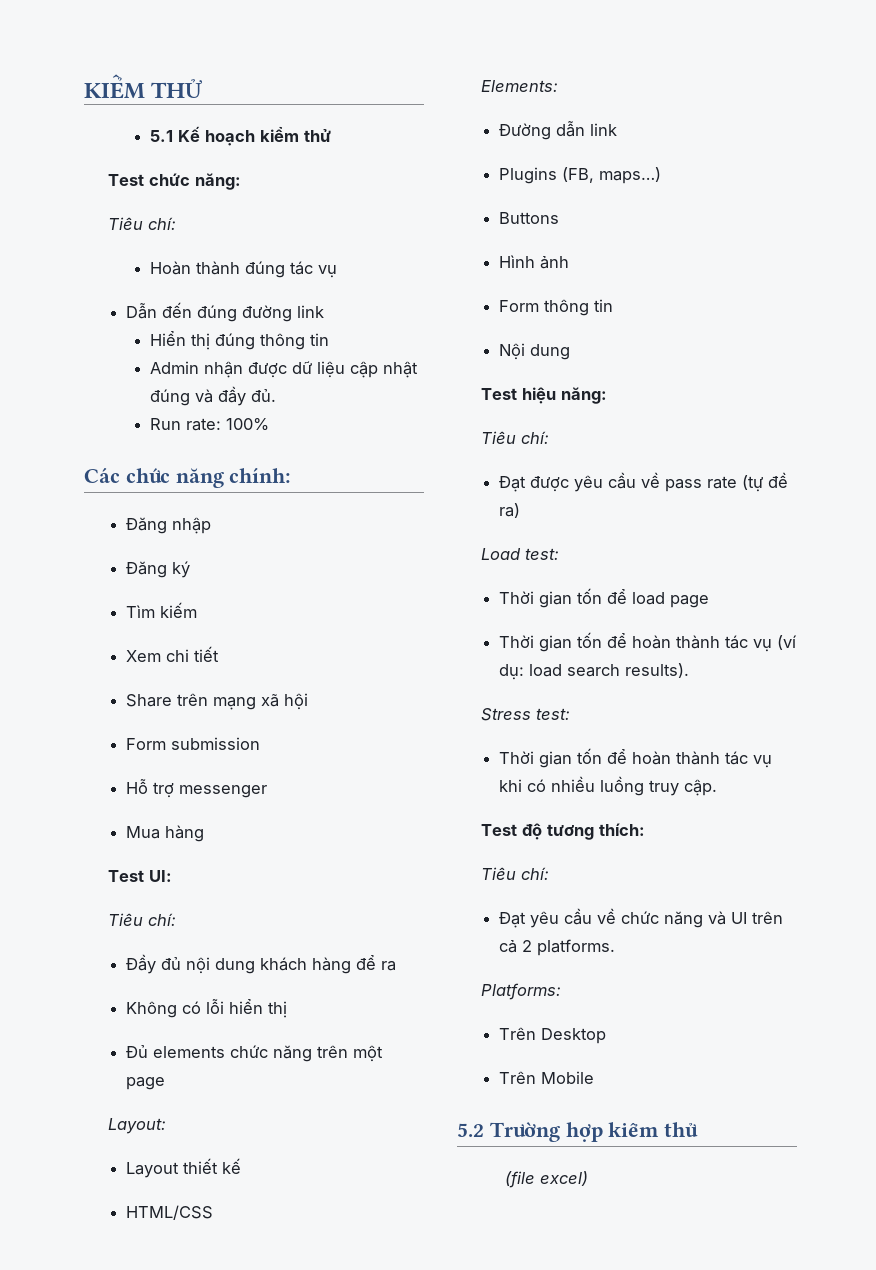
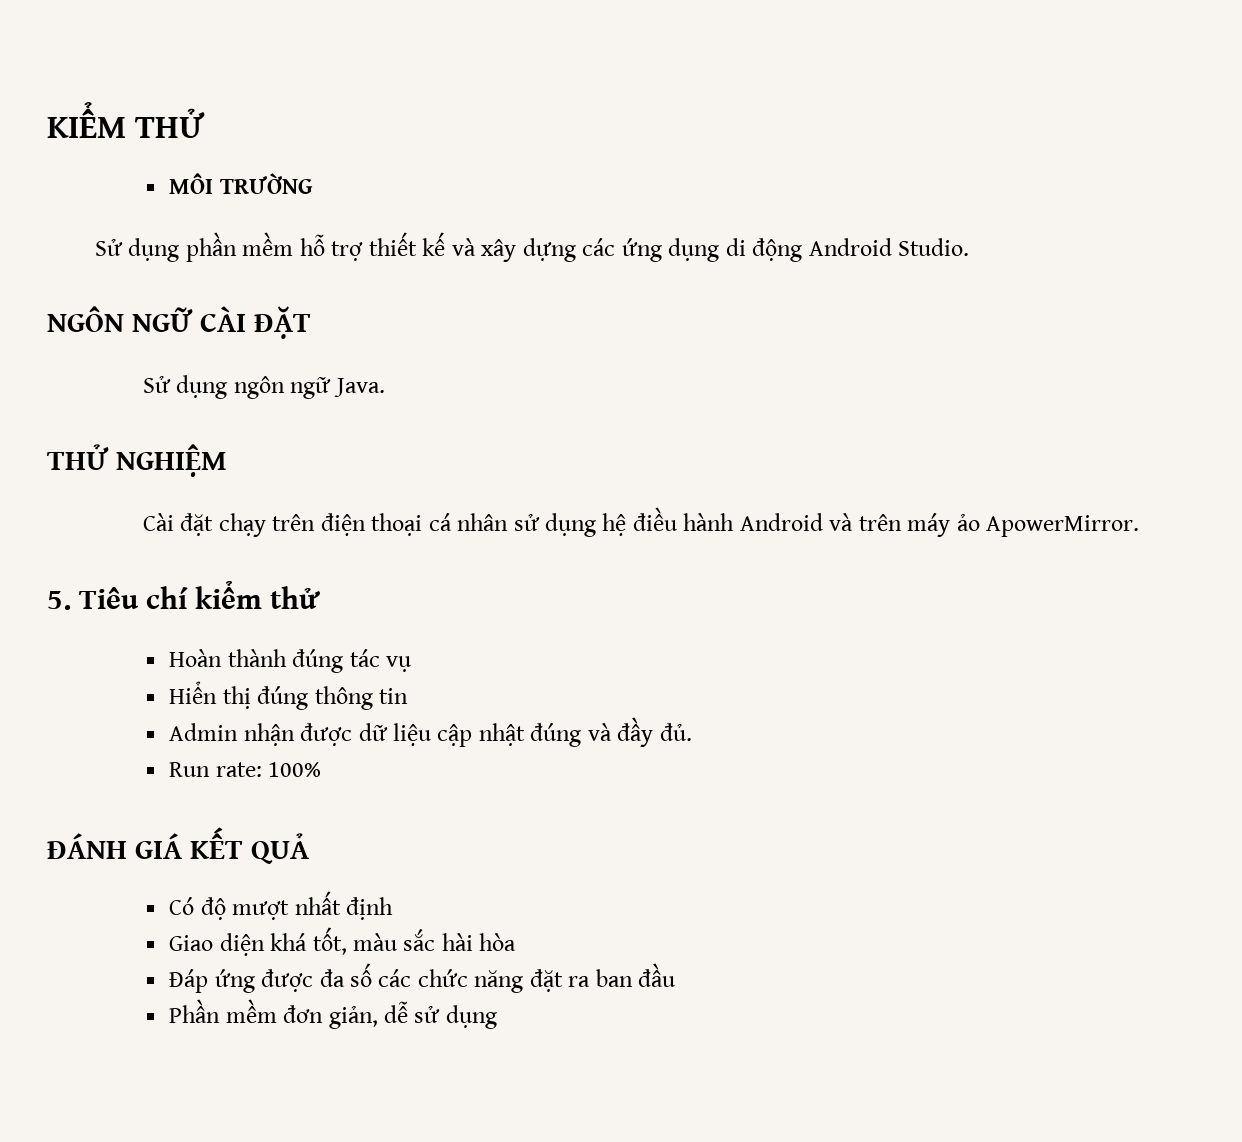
[149,126,331,146] [107,173,241,190] [107,217,176,230] 5.1 Kế hoạch kiểm thử // Test chức năng: // Tiêu chí: -> [169,173,313,194] [94,232,970,262] [47,306,312,339] [142,375,385,399] [47,444,228,477] [142,507,1140,537] [47,580,321,610] MÔI TRƯỜNG // Sử dụng phần mềm hỗ trợ thiết kế và xây dựng các ứng dụng di động Android Studio. // NGÔN NGỮ CÀI ĐẶT // Sử dụng ngôn ngữ Java. // THỬ NGHIỆM // Cài đặt chạy trên điện thoại cá nhân sử dụng hệ điều hành Android và trên máy ảo ApowerMirror. // 5. Tiêu chí kiểm thử
[125,302,324,322] // Dẫn đến đúng đường link -> (412, 664) none
[84,468,292,488] [125,517,211,534] [125,561,190,578] [125,602,197,618] [125,646,219,662] [125,693,308,710] [125,737,260,750] [125,779,267,798] [125,825,204,842] [107,870,172,882] [107,913,176,926] [125,954,396,974] [125,999,287,1018] [125,1045,383,1062] [125,1077,165,1090] [107,1118,166,1134] [125,1158,241,1178] [125,1205,213,1220] [480,80,558,92] [498,121,617,140] [498,167,661,184] [498,212,559,224] [498,255,569,269] [498,299,613,316] [498,343,570,360] [480,387,607,404] [480,431,549,444] [498,472,788,492] [498,503,520,518] [480,548,559,560] [498,588,709,608] [498,632,797,652] [498,663,689,680] [480,708,570,721] [498,748,772,768] [498,776,717,796] [480,823,645,840] [480,867,549,880] [498,908,783,928] [498,939,615,956] [480,983,561,1000] [498,1027,606,1044] [498,1071,594,1084] [457,1122,699,1142] [504,1171,588,1188] Các chức năng chính: // Đăng nhập // Đăng ký // Tìm kiếm // Xem chi tiết // Share trên mạng xã hội // Form submission // Hỗ trợ messenger // Mua hàng // Test UI: // Tiêu chí: // Đầy đủ nội dung khách hàng để ra // Không có lỗi hiển thị // Đủ elements chức năng trên một page // Layout: // Layout thiết kế // HTML/CSS // Elements: // Đường dẫn link // Plugins (FB, maps…) // Buttons // Hình ảnh // Form thông tin // Nội dung // Test hiệu năng: // Tiêu chí: // Đạt được yêu cầu về pass rate (tự đề ra) // Load test: // Thời gian tốn để load page // Thời gian tốn để hoàn thành tác vụ (ví dụ: load search results). // Stress test: // Thời gian tốn để hoàn thành tác vụ khi có nhiều luồng truy cập. // Test độ tương thích: // Tiêu chí: // Đạt yêu cầu về chức năng và UI trên cả 2 platforms. // Platforms: // Trên Desktop // Trên Mobile // 5.2 Trường hợp kiểm thử // (file excel) -> [47,827,310,864] [169,891,394,920] [169,927,517,956] [169,963,676,993] [169,999,497,1029] ĐÁNH GIÁ KẾT QUẢ // Có độ mượt nhất định // Giao diện khá tốt, màu sắc hài hòa // Đáp ứng được đa số các chức năng đặt ra ban đầu // Phần mềm đơn giản, dễ sử dụng

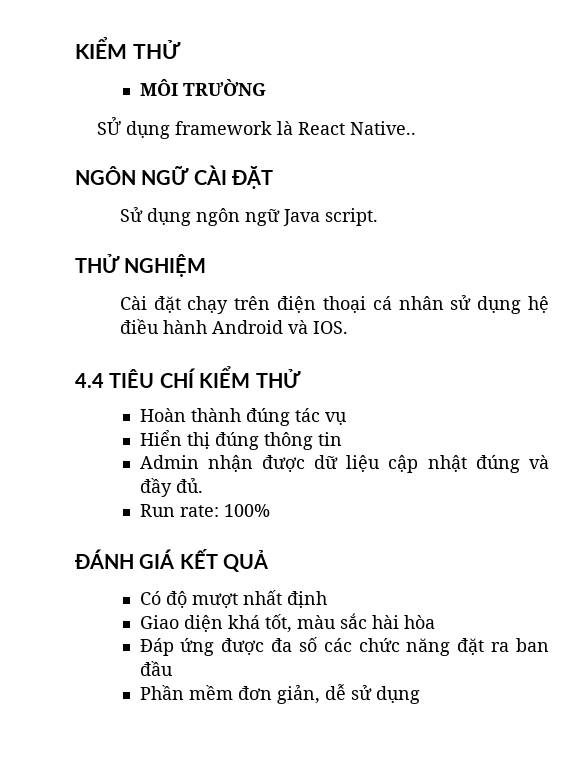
[94,232,970,262] Sử dụng phần mềm hỗ trợ thiết kế và xây dựng các ứng dụng di động Android Studio. -> [97,117,417,139] SỬ dụng framework là React Native..
[333,378,385,397] Java. -> [282,208,378,226] Java script.
[858,513,1140,537] [47,580,321,610] trên máy ảo ApowerMirror. // 5. Tiêu chí kiểm thử -> [312,321,348,334] [75,366,301,388] IOS. // 4.4 TIÊU CHÍ KIỂM THỬ

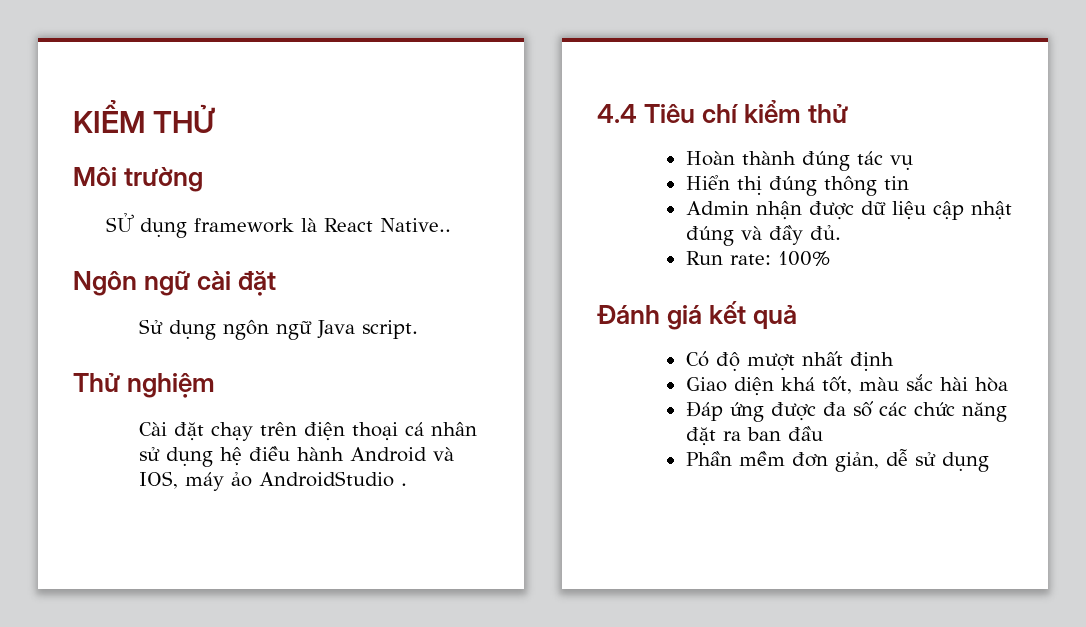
[75,37,181,59] [139,79,266,96] KIỂM THỬ // MÔI TRƯỜNG -> [73,100,216,133] [73,167,204,192] KIỂM THỬ // Môi trường
[75,165,274,189] NGÔN NGỮ CÀI ĐẶT -> [73,270,277,296] Ngôn ngữ cài đặt
[75,254,207,277] THỬ NGHIỆM -> [73,373,216,398] Thử nghiệm
[312,321,348,334] [75,366,301,388] IOS. // 4.4 TIÊU CHÍ KIỂM THỬ -> [138,471,407,491] [597,100,849,123] IOS, máy ảo AndroidStudio . // 4.4 Tiêu chí kiểm thử
[74,549,269,572] ĐÁNH GIÁ KẾT QUẢ -> [597,301,798,330] Đánh giá kết quả

